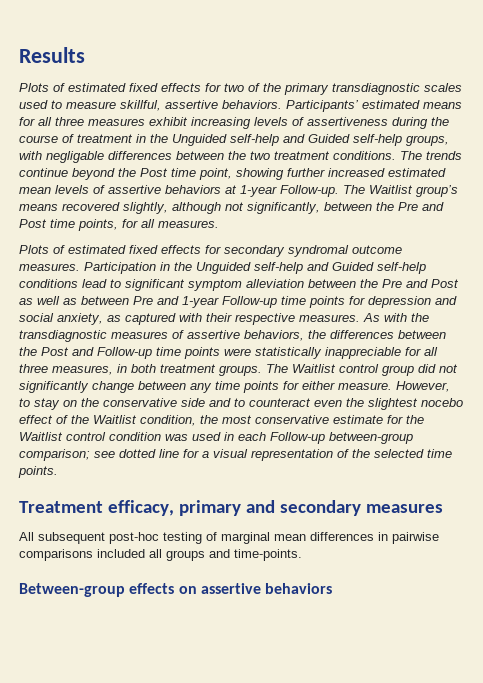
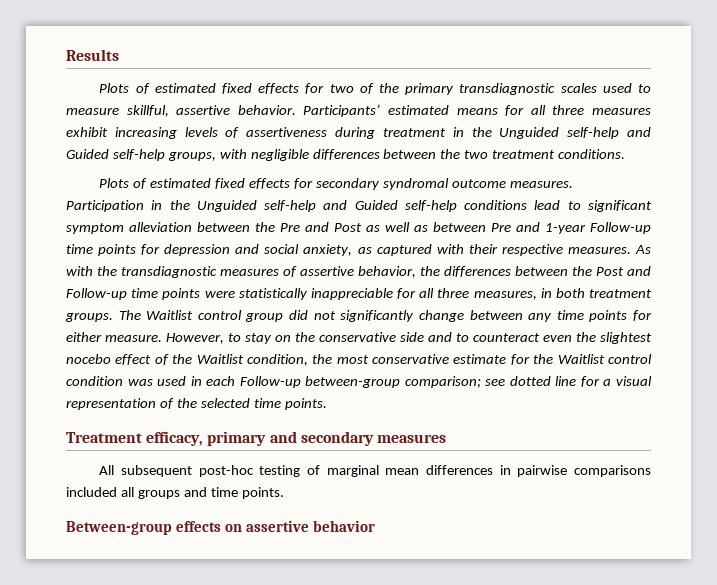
[222,100,282,109] behaviors. -> [237,105,296,115] behavior.
[431,117,449,126] [19,134,74,143] the course of -> (376, 133) none
[46,151,104,163] negligable -> [250,149,309,161] negligible
[400,151,462,160] [19,168,446,180] [19,185,458,197] [19,202,444,214] [19,219,219,231] The trends continue beyond the Post time point, showing further increased estimated mean levels of assertive behaviors at 1-year Follow-up. The Waitlist group’s means recovered slightly, although not significantly, between the Pre and Post time points, for all measures. -> (626, 154) none
[244,330,304,341] behaviors, -> [358,266,416,278] behavior,
[234,549,302,561] time-points. -> [210,487,284,499] time points.
[265,583,333,594] behaviors -> [312,520,375,532] behavior

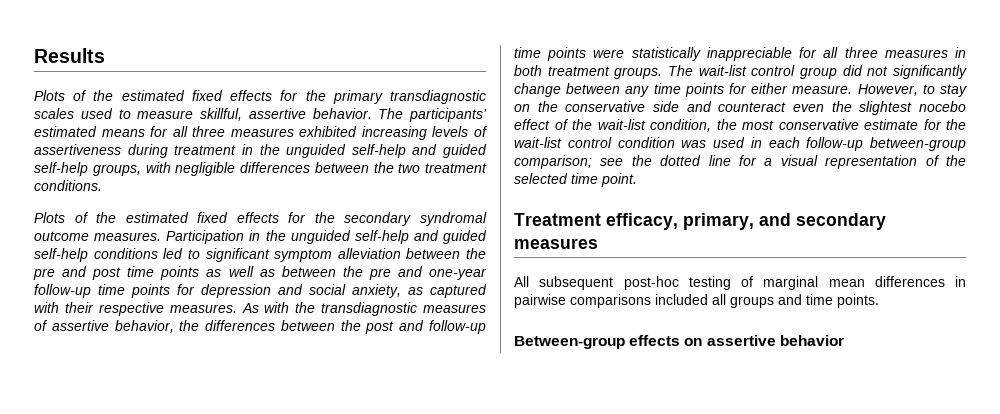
[154,83,374,94] estimated fixed effects for two of -> [93,90,299,101] the estimated fixed effects for
[303,104,381,117] Participants’ -> [378,108,487,122] The participants’
[66,127,108,137] exhibit -> [299,126,358,137] exhibited
[499,127,651,139] [66,149,109,159] Unguided self-help and Guided -> [286,144,487,158] unguided self-help and guided
[150,178,313,189] estimated fixed effects for -> [96,212,335,223] the estimated fixed effects for the
[196,200,398,212] Unguided self-help and Guided -> [290,230,487,244] unguided self-help and guided
[534,200,561,210] lead -> [163,248,184,259] led
[280,222,651,234] Pre and Post as well as between Pre and 1-year Follow-up -> [33,266,487,280] [34,284,91,298] pre and post time points as well as between the pre and one-year follow-up
[596,266,651,276] [66,288,127,300] Post and Follow-up -> [365,320,486,334] post and follow-up
[473,290,537,300] measures, -> [884,49,948,58] measures
[146,310,194,320] Waitlist -> [698,65,747,76] wait-list
[456,333,469,342] to -> (712, 106) none
[196,354,244,364] Waitlist -> [597,119,646,130] wait-list
[557,354,605,364] Waitlist -> [514,137,562,148] wait-list
[239,376,301,388] Follow-up -> [806,137,864,151] follow-up
(506, 382) none -> [631,155,652,166] the
[284,398,327,410] points. -> [601,173,637,187] point.
[207,431,267,446] primary -> [683,213,754,230] primary,

